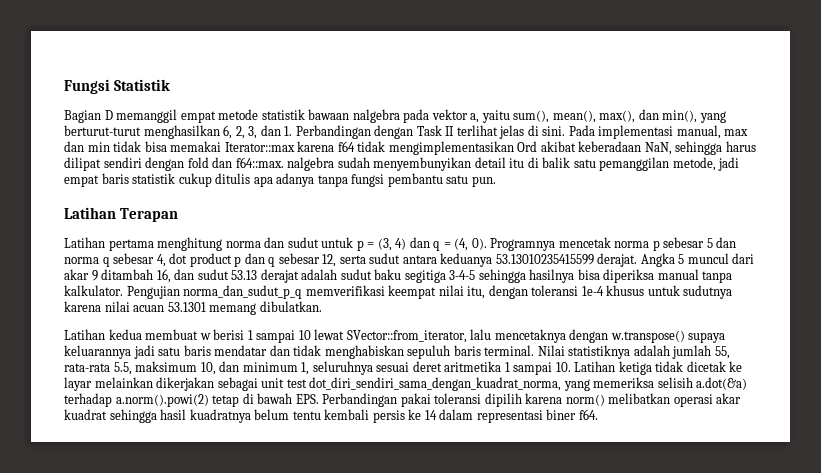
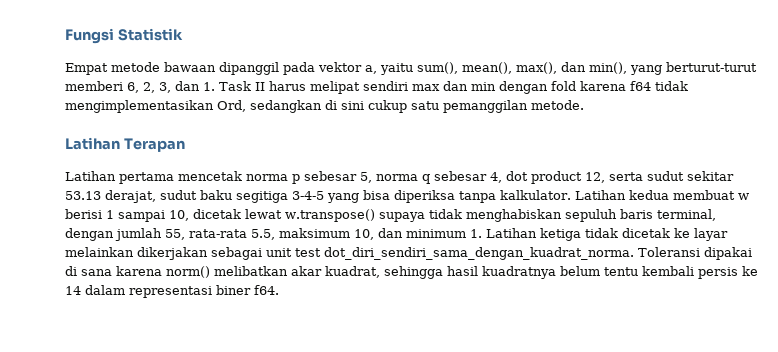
[64,109,400,123] Bagian D memanggil empat metode statistik bawaan nalgebra -> [65,62,279,75] Empat metode bawaan dipanggil
[143,125,220,139] menghasilkan -> [65,81,123,91] memberi
[295,125,749,139] [64,141,756,155] [64,157,740,171] [64,173,496,187] [64,207,178,222] [64,237,556,251] Perbandingan dengan Task II terlihat jelas di sini. Pada implementasi manual, max dan min tidak bisa memakai Iterator::max karena f64 tidak mengimplementasikan Ord akibat keberadaan NaN, sehingga harus dilipat sendiri dengan fold dan f64::max. nalgebra sudah menyembunyikan detail itu di balik satu pemanggilan metode, jadi empat baris statistik cukup ditulis apa adanya tanpa fungsi pembantu satu pun. // Latihan Terapan // Latihan pertama menghitung norma dan sudut untuk p = (3, 4) dan q = (4, 0). Programnya -> [219,81,688,94] [65,100,584,113] [65,137,185,152] [65,171,174,184] Task II harus melipat sendiri max dan min dengan fold karena f64 tidak mengimplementasikan Ord, sedangkan di sini cukup satu pemanggilan metode. // Latihan Terapan // Latihan pertama
[706,237,737,248] 5 dan -> [360,172,372,183] 5,
[234,253,755,267] [64,269,338,283] p dan q sebesar 12, serta sudut antara keduanya 53.13010235415599 derajat. Angka 5 muncul dari akar 9 ditambah 16, dan sudut 53.13 derajat adalah -> [585,171,734,183] [65,190,156,203] 12, serta sudut sekitar 53.13 derajat,
[478,269,575,283] sehingga hasilnya -> [327,193,359,203] yang
[657,269,699,280] manual -> (455, 196) none
[126,285,733,299] [64,301,322,315] Pengujian norma_dan_sudut_p_q memverifikasi keempat nilai itu, dengan toleransi 1e-4 khusus untuk sudutnya karena nilai acuan 53.1301 memang dibulatkan. // -> (571, 195) none
[298,329,726,343] [64,345,670,359] 10 lewat SVector::from_iterator, lalu mencetaknya dengan w.transpose() supaya keluarannya jadi satu baris mendatar dan tidak menghabiskan sepuluh baris terminal. Nilai statistiknya adalah -> [169,209,716,222] [65,228,114,241] 10, dicetak lewat w.transpose() supaya tidak menghabiskan sepuluh baris terminal, dengan
[301,361,571,375] 1, seluruhnya sesuai deret aritmetika 1 sampai 10. -> [470,229,482,238] 1.
[309,377,748,391] [64,393,742,407] [64,409,107,420] dot_diri_sendiri_sama_dengan_kuadrat_norma, yang memeriksa selisih a.dot(&a) terhadap a.norm().powi(2) tetap di bawah EPS. Perbandingan pakai toleransi dipilih karena norm() melibatkan operasi akar kuadrat -> [324,247,752,260] [65,266,380,278] dot_diri_sendiri_sama_dengan_kuadrat_norma. Toleransi dipakai di sana karena norm() melibatkan akar kuadrat,

